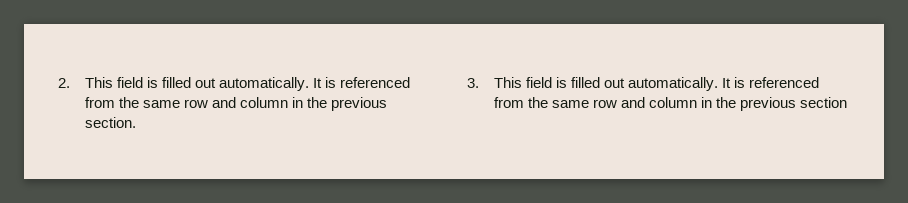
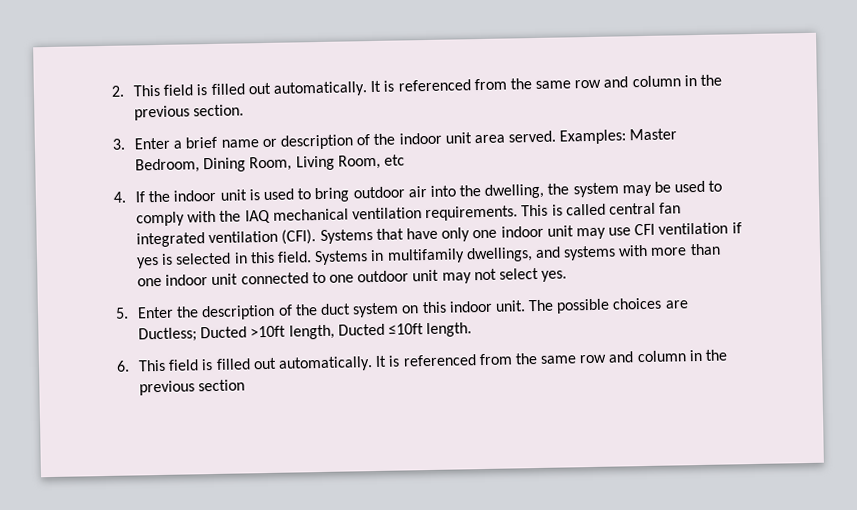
(479, 83) none -> [134,128,678,150] [135,154,405,174] [113,180,723,203] [136,202,682,227] [136,222,742,248] [136,243,721,269] [137,267,568,287] [115,297,689,321] [138,322,473,343] [116,360,130,372] Enter a brief name or description of the indoor unit area served. Examples: Master Bedroom, Dining Room, Living Room, etc // 4. If the indoor unit is used to bring outdoor air into the dwelling, the system may be used to comply with the IAQ mechanical ventilation requirements. This is called central fan integrated ventilation (CFI). Systems that have only one indoor unit may use CFI ventilation if yes is selected in this field. Systems in multifamily dwellings, and systems with more than one indoor unit connected to one outdoor unit may not select yes. // 5. Enter the description of the duct system on this indoor unit. The possible choices are Ductless; Ducted >10ft length, Ducted ≤10ft length. // 6.

